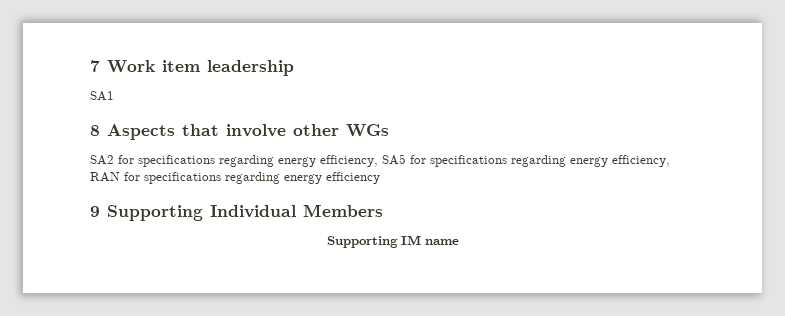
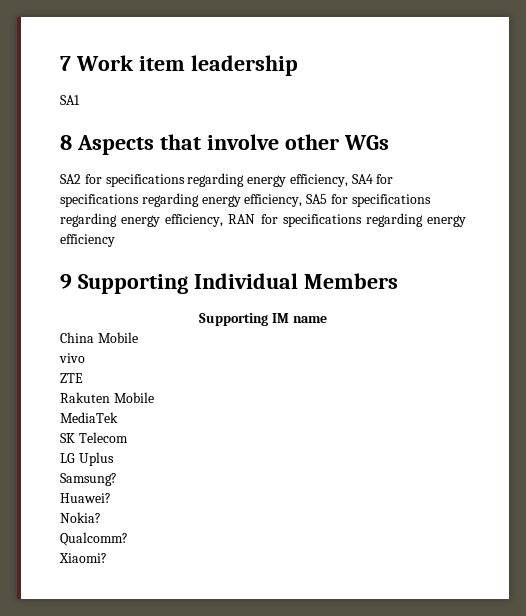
(378, 161) none -> [351,174,394,184] [60,193,303,207] SA4 for specifications regarding energy efficiency,
(459, 242) none -> [60,332,138,343] [59,353,85,363] [60,373,83,383] [60,392,154,403] [60,412,118,423] [60,432,128,443] [60,452,114,466] [60,473,117,486] [60,493,111,503] [60,512,101,523] [60,532,128,546] [59,553,107,563] // China Mobile // vivo // ZTE // Rakuten Mobile // MediaTek // SK Telecom // LG Uplus // Samsung? // Huawei? // Nokia? // Qualcomm? // Xiaomi?

